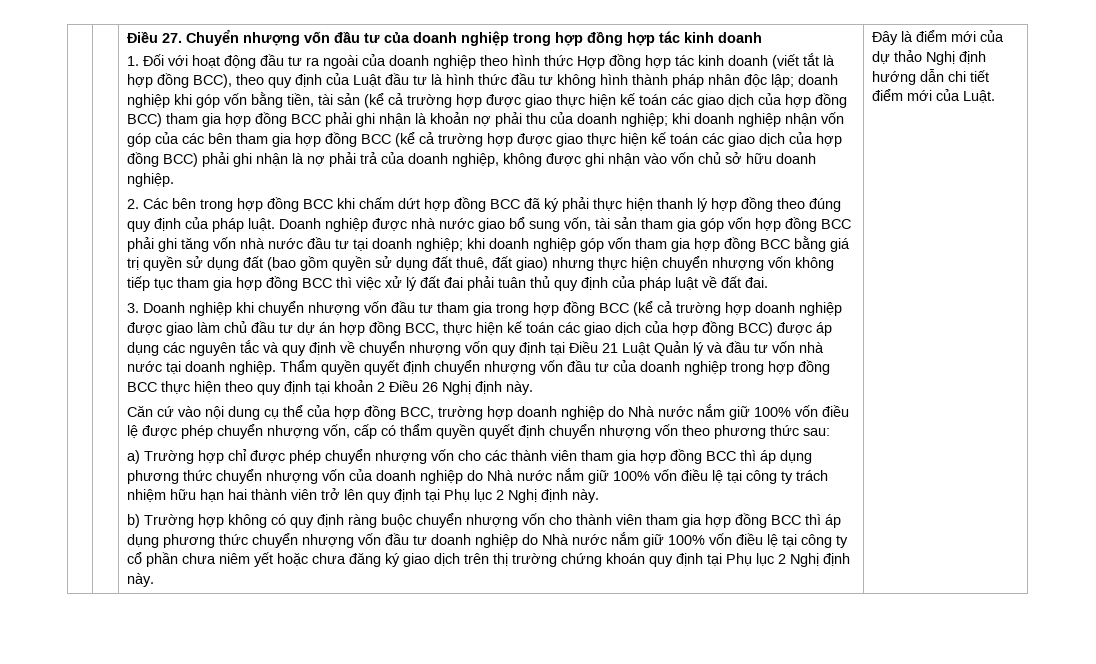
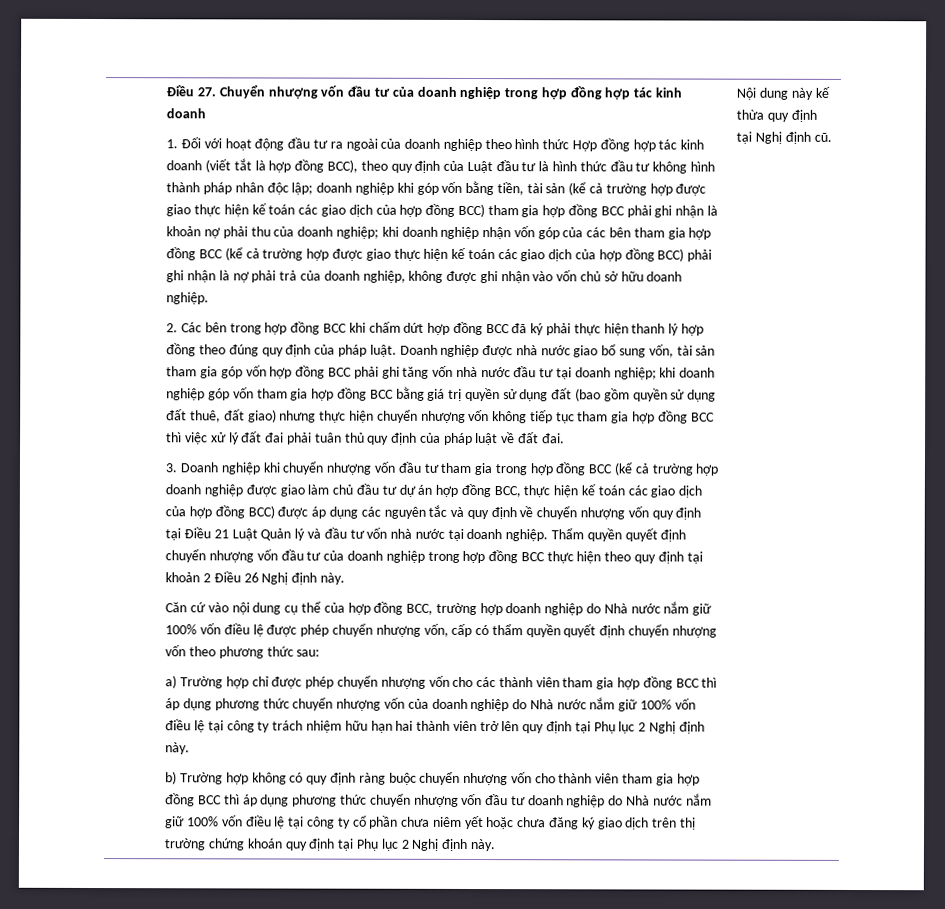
[871,30,1004,45] [871,50,986,65] [871,69,989,85] [871,89,995,103] Đây là điểm mới của dự thảo Nghị định hướng dẫn chi tiết điểm mới của Luật. -> [736,86,830,100] [736,109,817,122] [736,131,832,144] Nội dung này kế thừa quy định tại Nghị định cũ.

